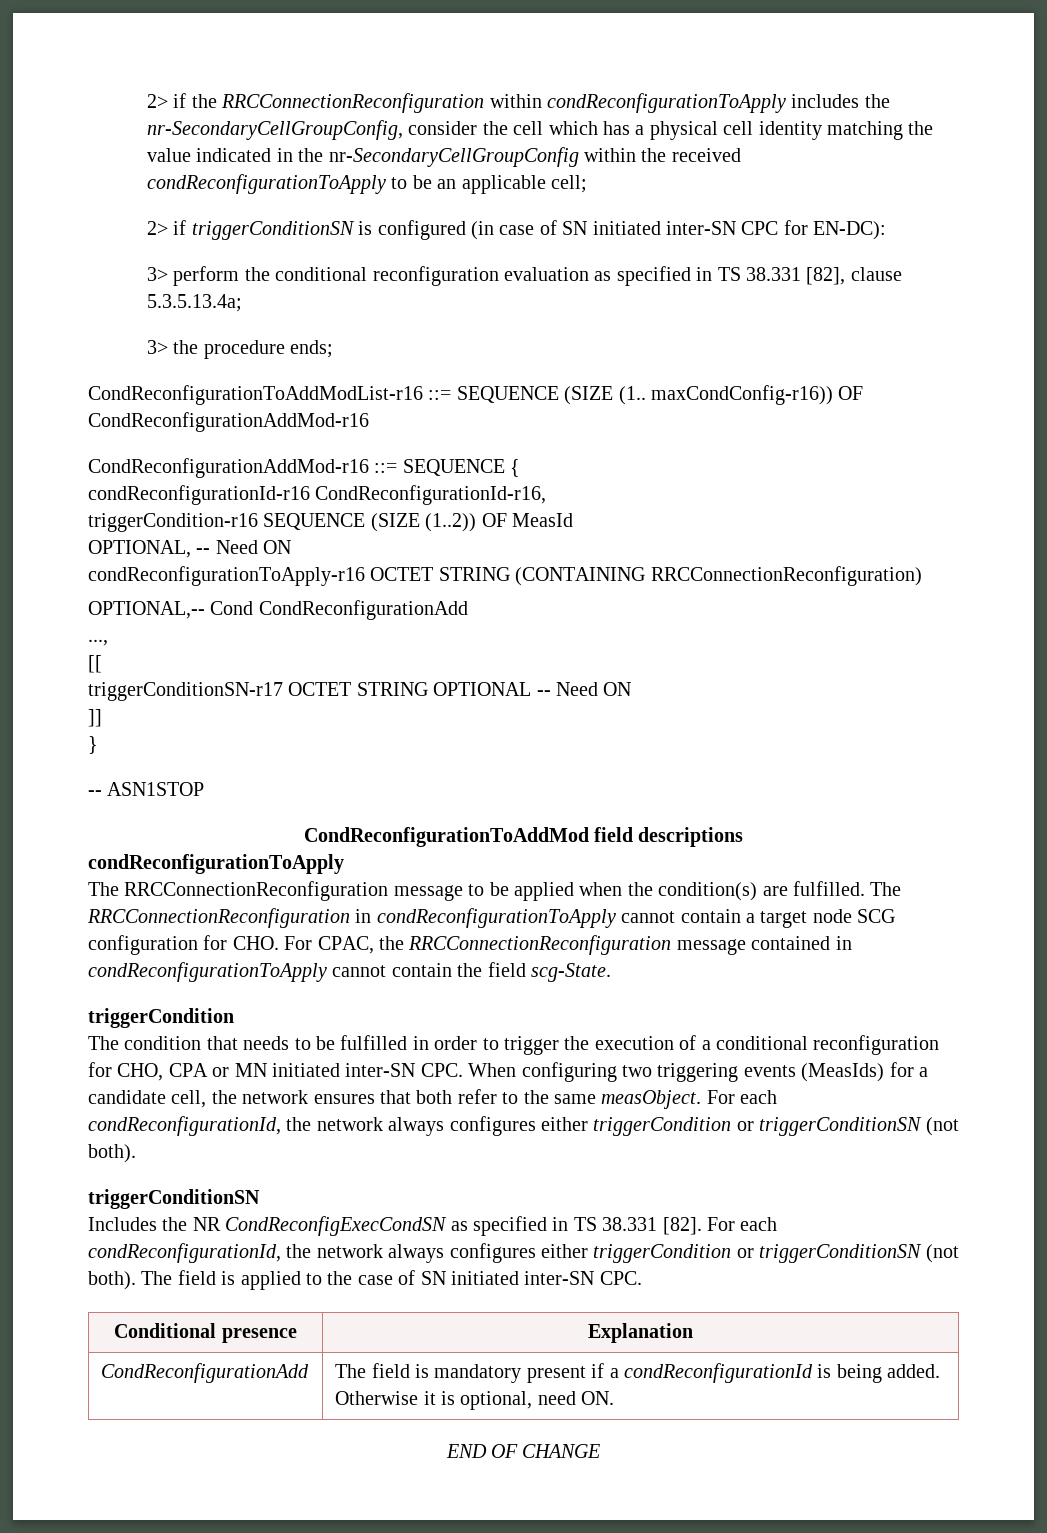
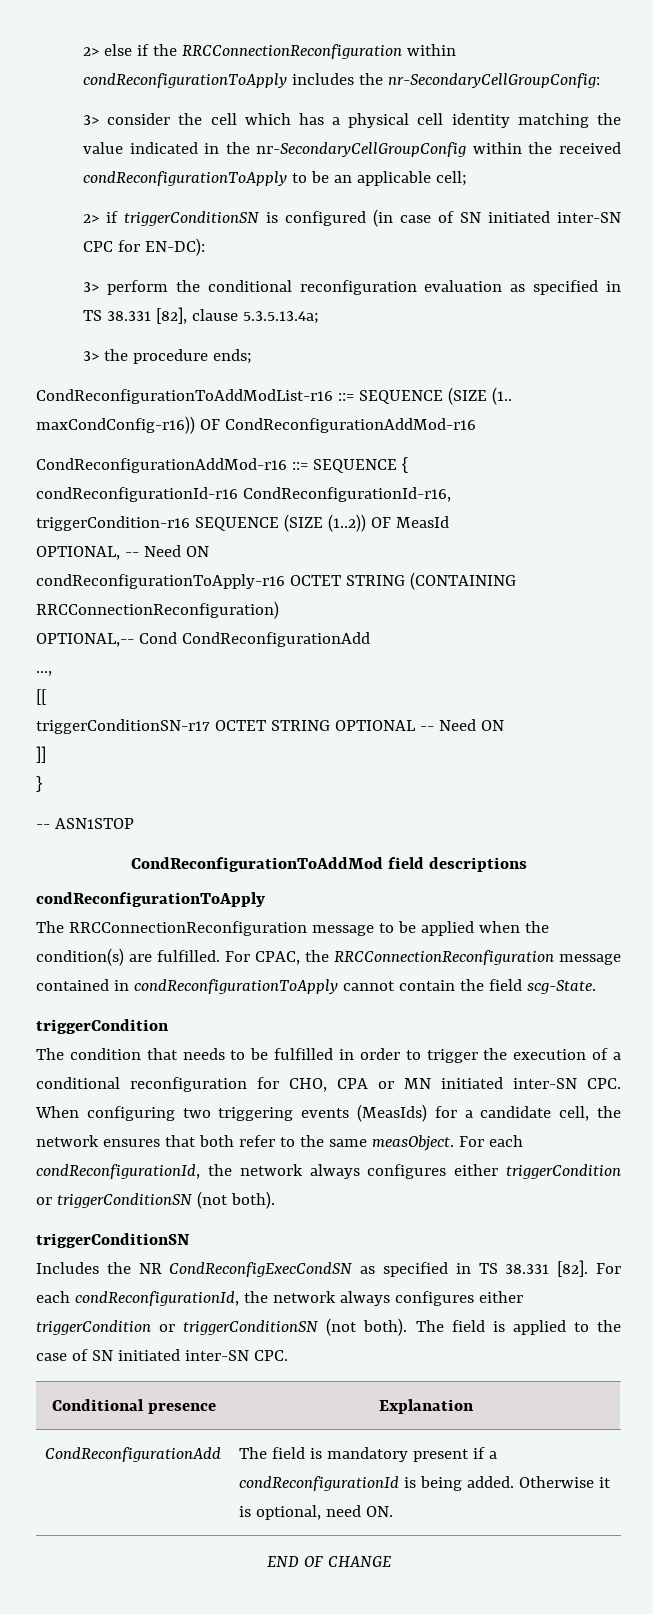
[147,94,169,108] 2> -> [83,44,133,56] 2> else
[147,120,404,140] nr-SecondaryCellGroupConfig, -> [388,73,601,88] [83,115,100,125] nr-SecondaryCellGroupConfig: // 3>
[870,882,902,896] [87,908,896,928] [88,935,279,955] The RRCConnectionReconfiguration in condReconfigurationToApply cannot contain a target node SCG configuration for CHO. -> (220, 956) none

